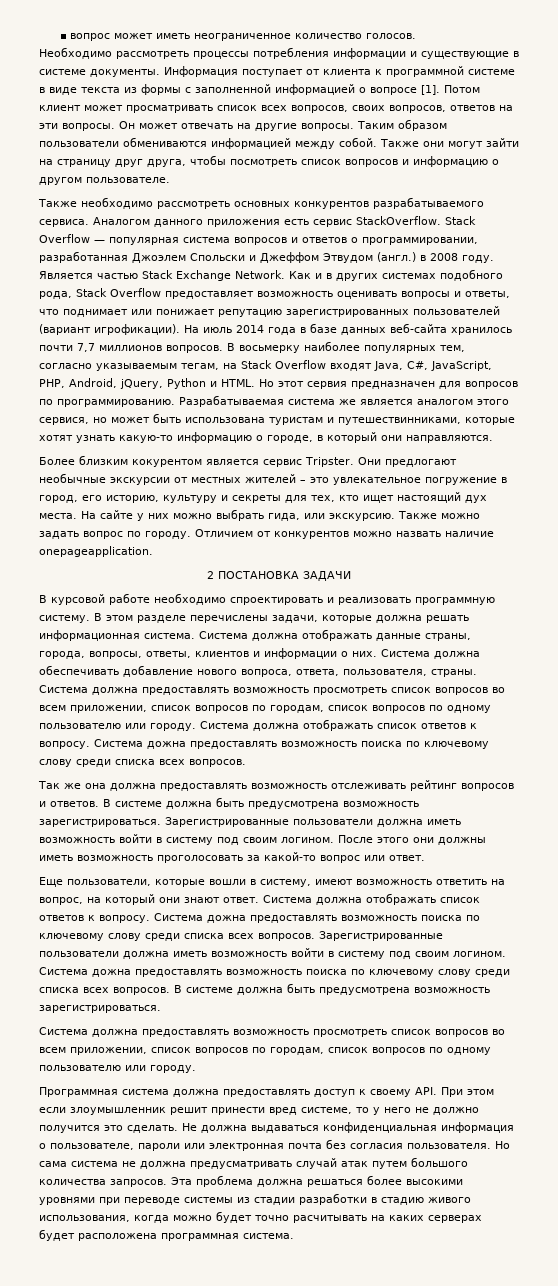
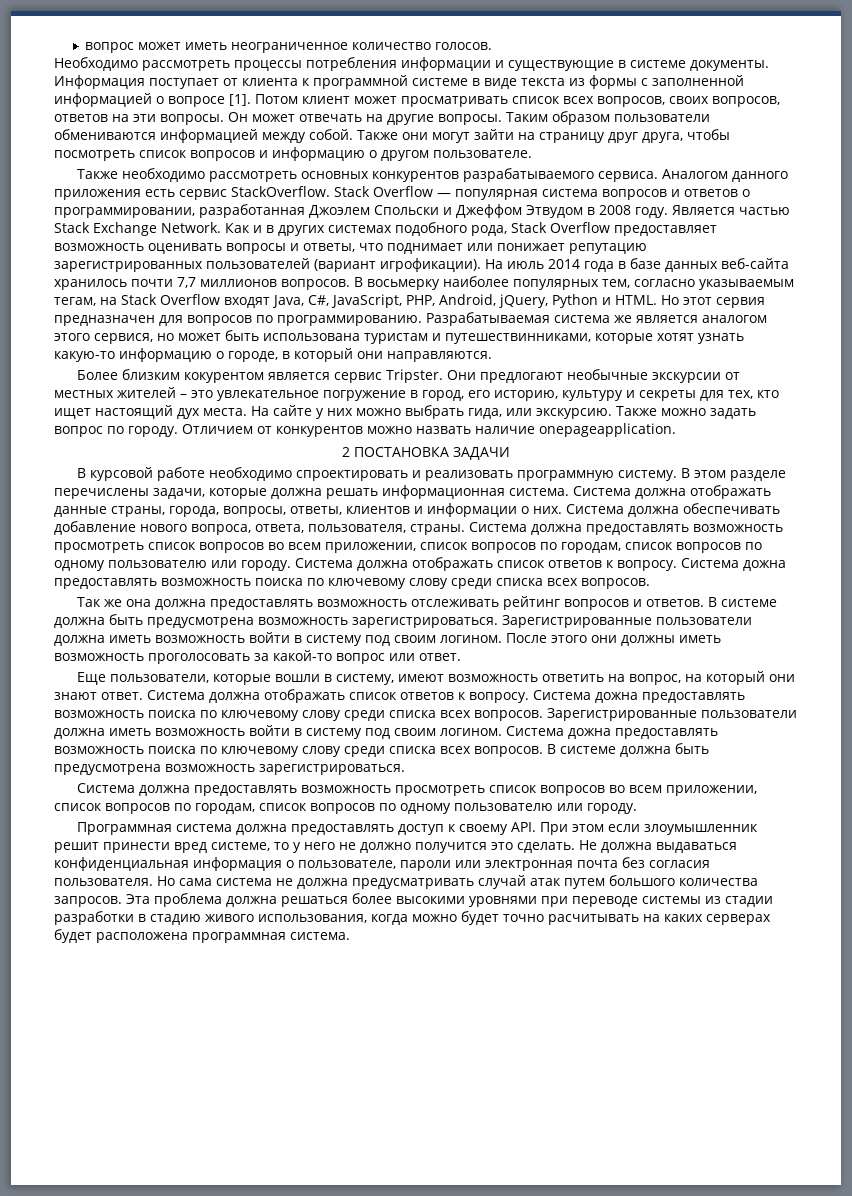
[377,252,416,262] (англ.) -> (583, 211) none

